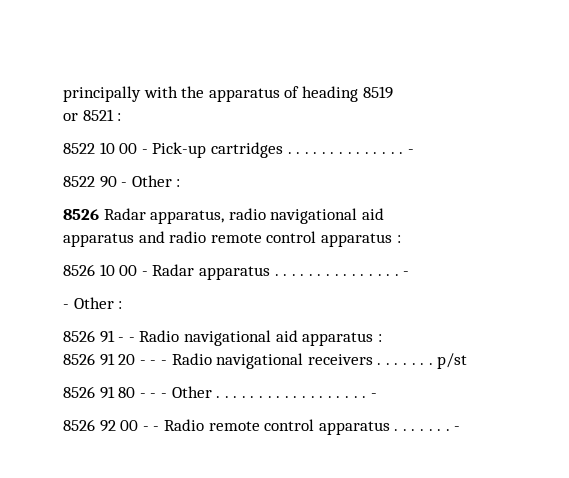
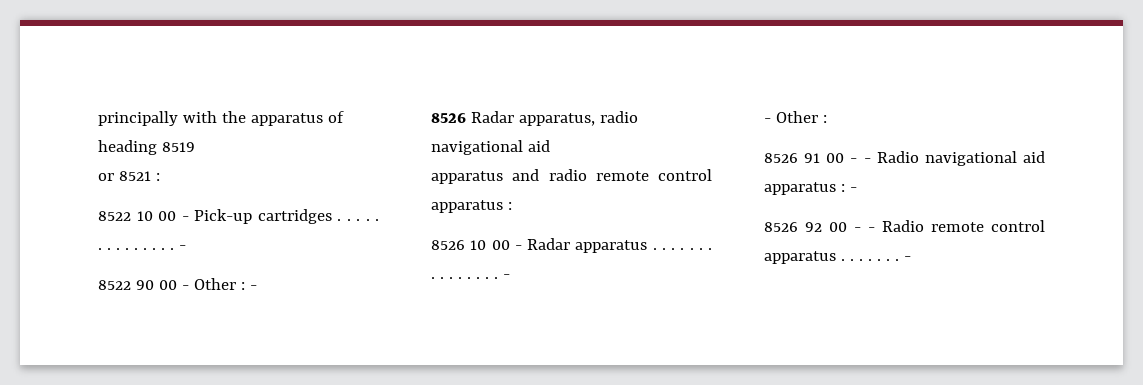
[121,175,181,187] - Other : -> [158,278,257,290] 00 - Other : -
(115, 336) none -> [826,153,845,163] 00
[63,353,468,369] [63,386,367,399] // 8526 91 20 - - - Radio navigational receivers . . . . . . . p/st // 8526 91 80 - - - Other . . . . . . . . . . . . . . . . . . -> (845, 188) none

